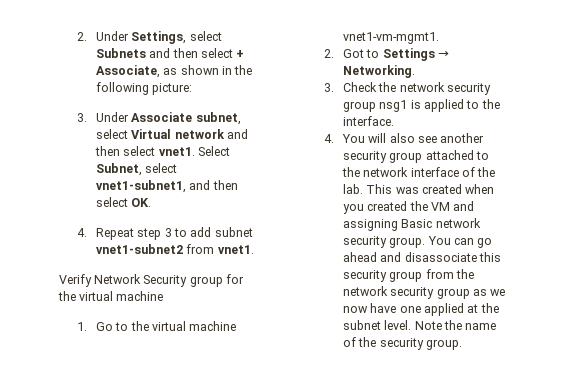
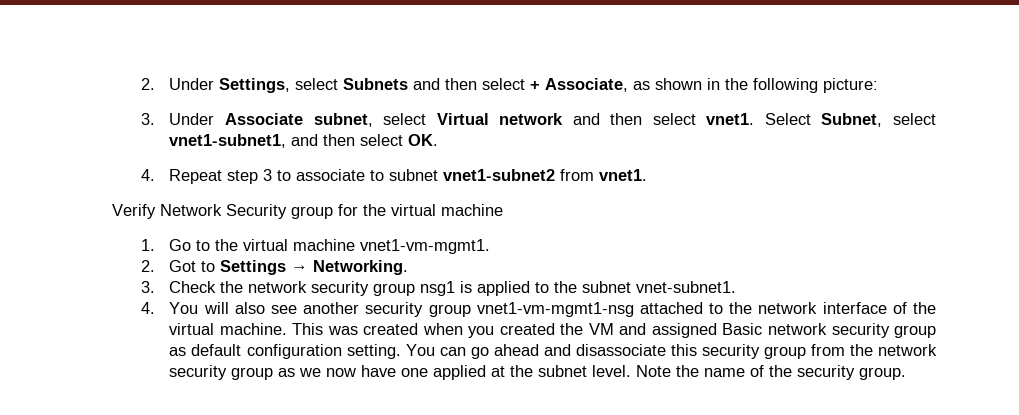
[190,227,212,237] add -> [296,169,385,181] associate to
[342,116,394,126] interface. -> [582,281,737,293] subnet vnet-subnet1.
(423, 157) none -> [476,302,634,317] vnet1-vm-mgmt1-nsg
[342,184,363,194] lab. -> [169,323,287,335] virtual machine.
[342,219,398,231] assigning -> [651,323,717,338] assigned
[389,237,426,248] group. -> [893,325,936,338] [169,344,401,359] group as default configuration setting.

